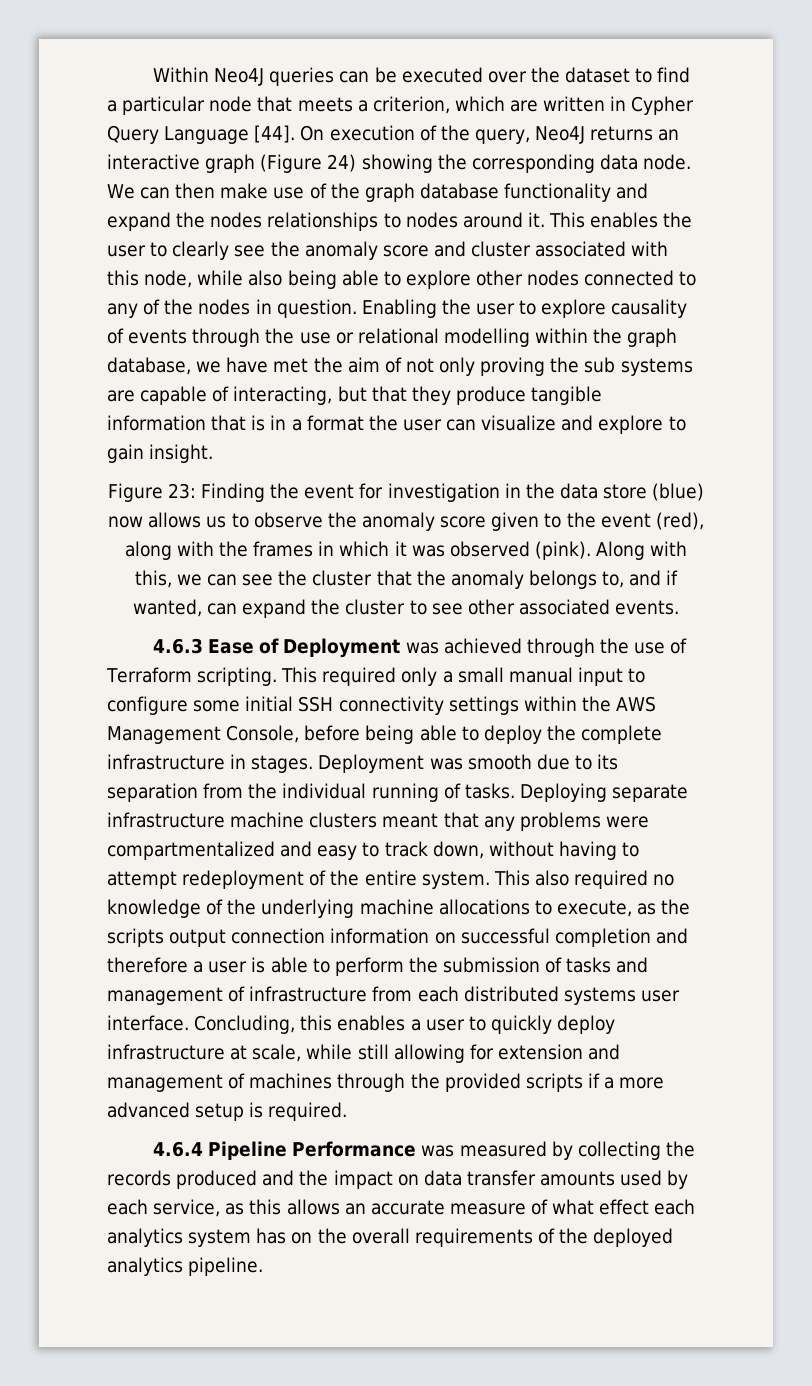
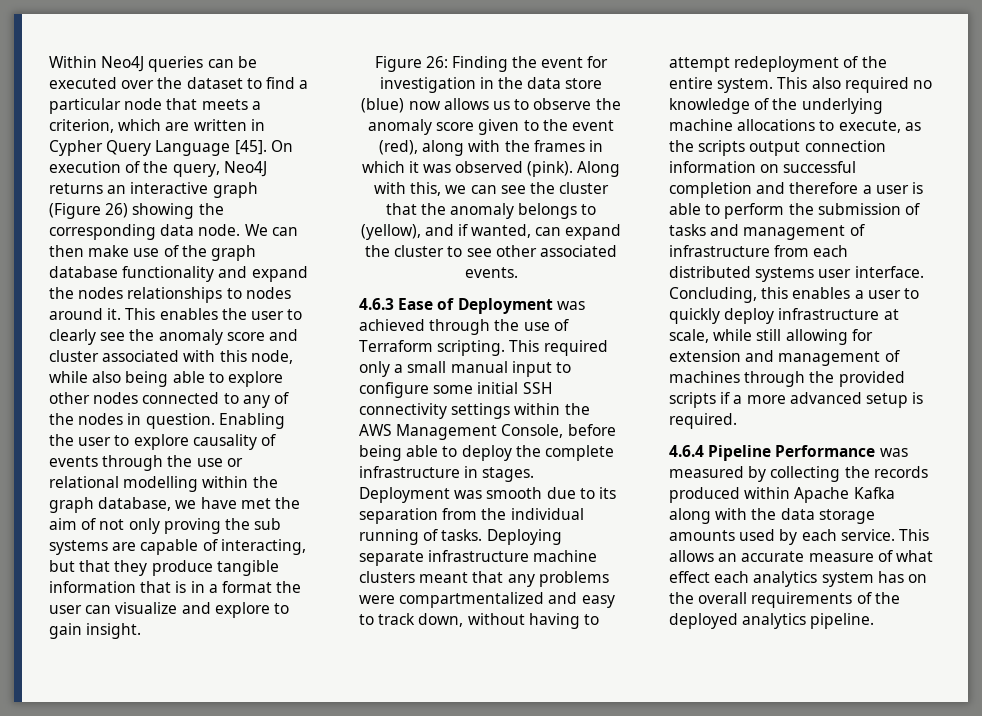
[254,125,296,143] [44]. -> [234,140,267,155] [45].
[327,154,357,172] 24) -> [105,203,129,218] 26)
[167,483,196,499] 23: -> [425,56,448,68] 26:
[602,571,625,588] to, -> [581,204,597,215] [360,224,421,240] to (yellow),
[262,1170,536,1189] and the impact on data transfer -> [744,487,895,503] [669,508,875,524] within Apache Kafka along with the data storage
[153,1199,282,1217] service, as this -> [840,529,929,541] service. This

